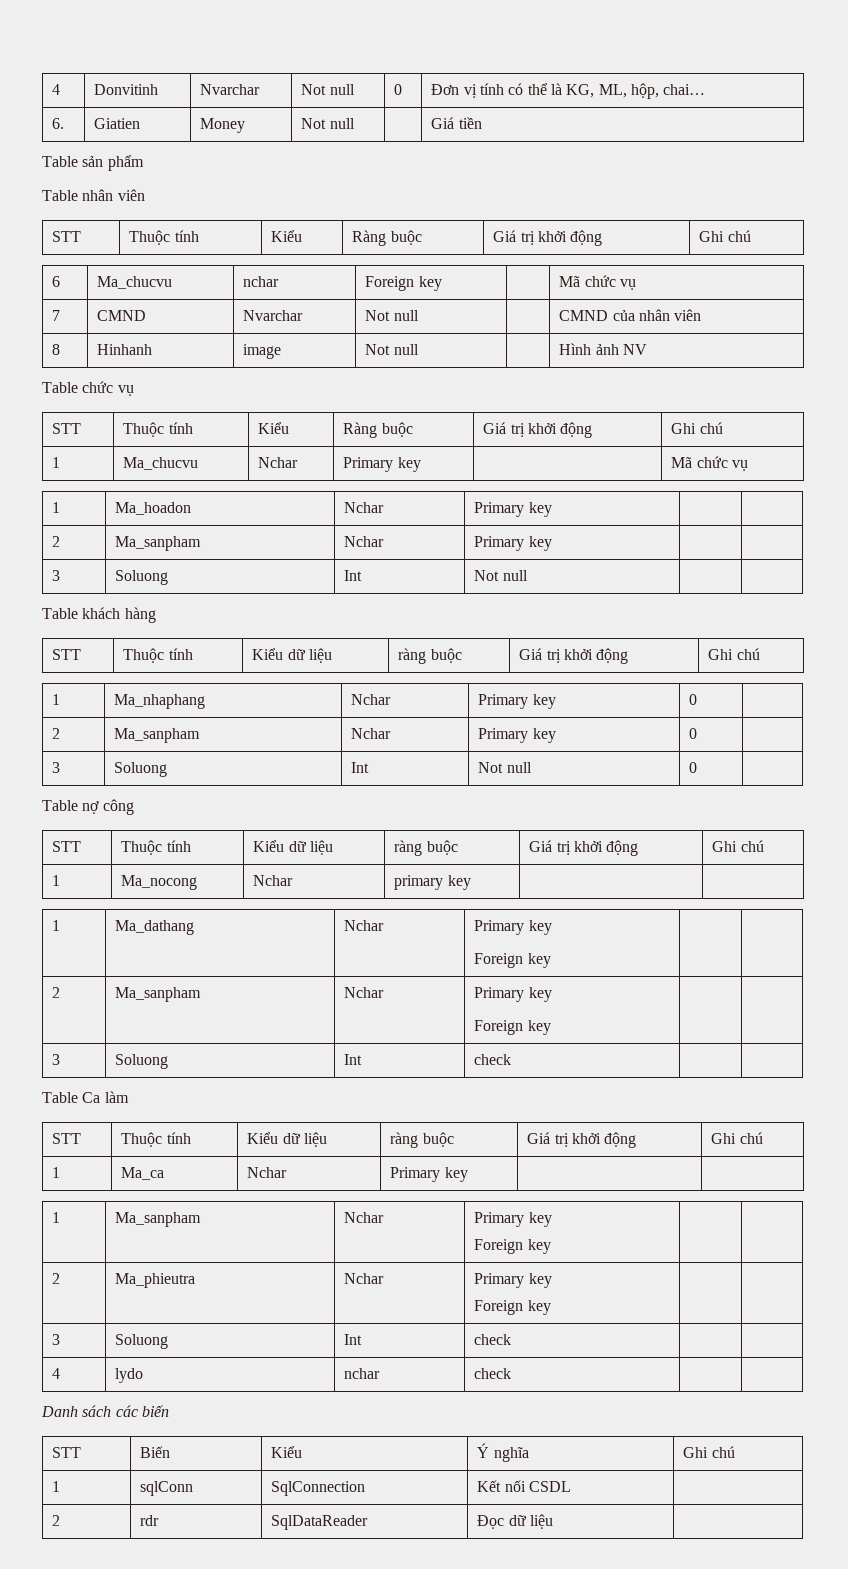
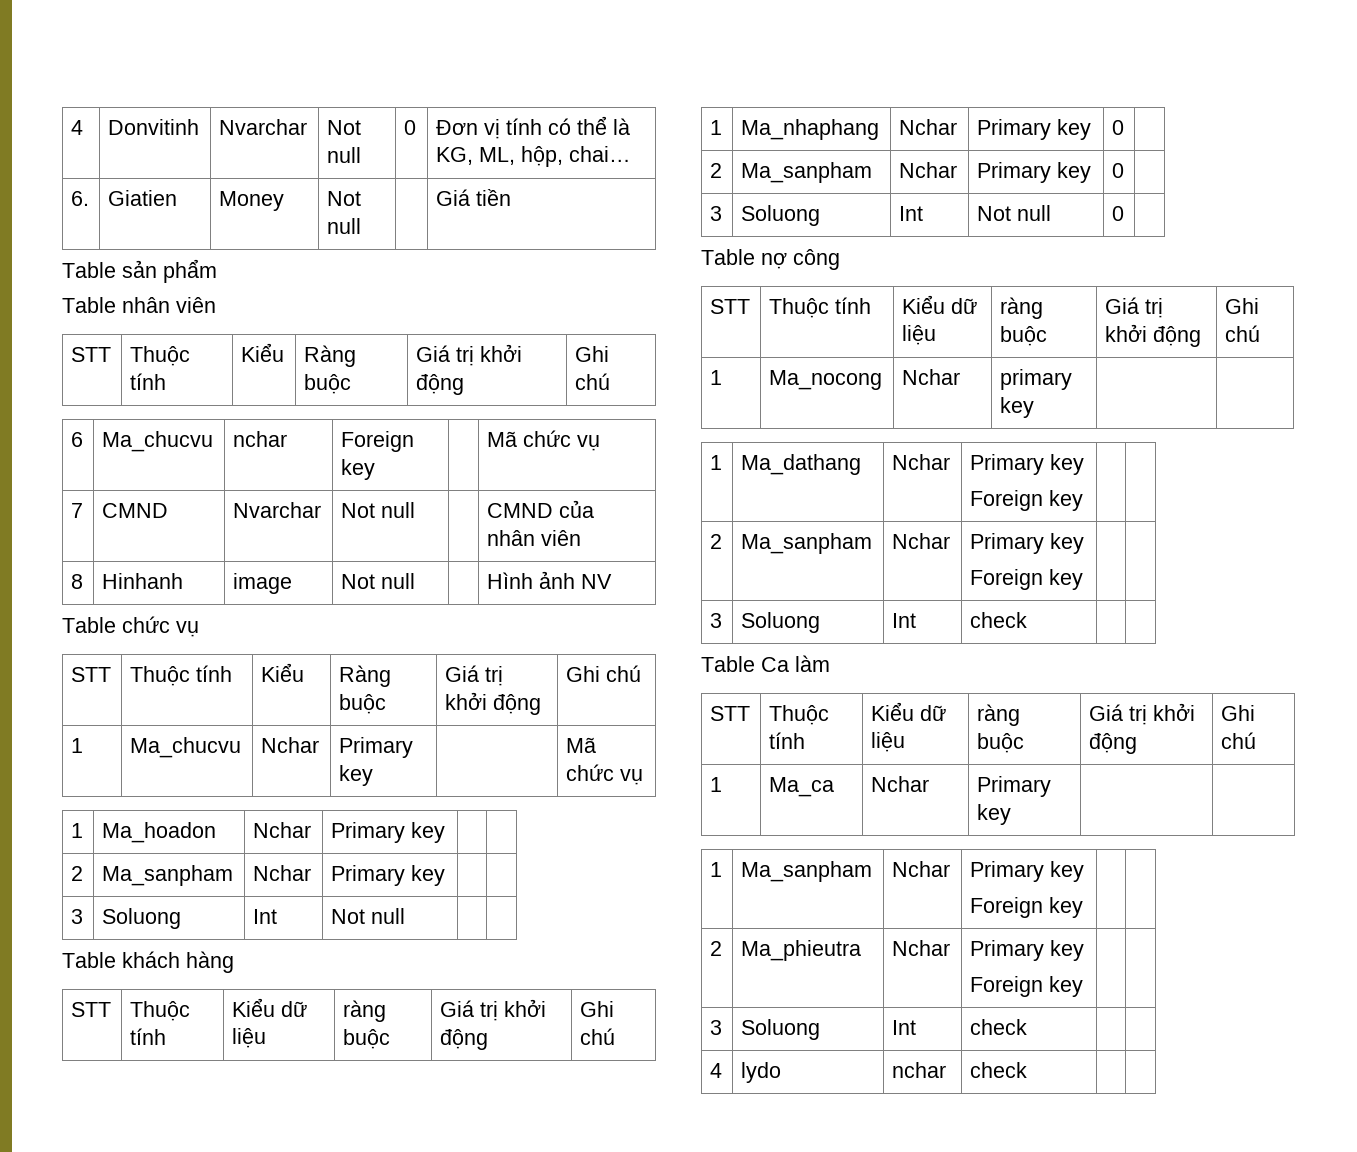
[41,1405,169,1417] [52,1447,82,1458] [140,1446,171,1458] [271,1446,303,1458] [477,1443,529,1462] [683,1446,735,1458] [52,1481,61,1492] [140,1481,194,1496] [271,1481,366,1496] [477,1480,572,1492] [52,1515,61,1526] [140,1515,160,1526] [271,1515,369,1530] [477,1514,554,1529] // Danh sách các biến // STT | Biến | Kiểu | Ý nghĩa | Ghi chú // 1 | sqlConn | SqlConnection | Kết nối CSDL | // 2 | rdr | SqlDataReader | Đọc dữ liệu | -> (1028, 1070) none

